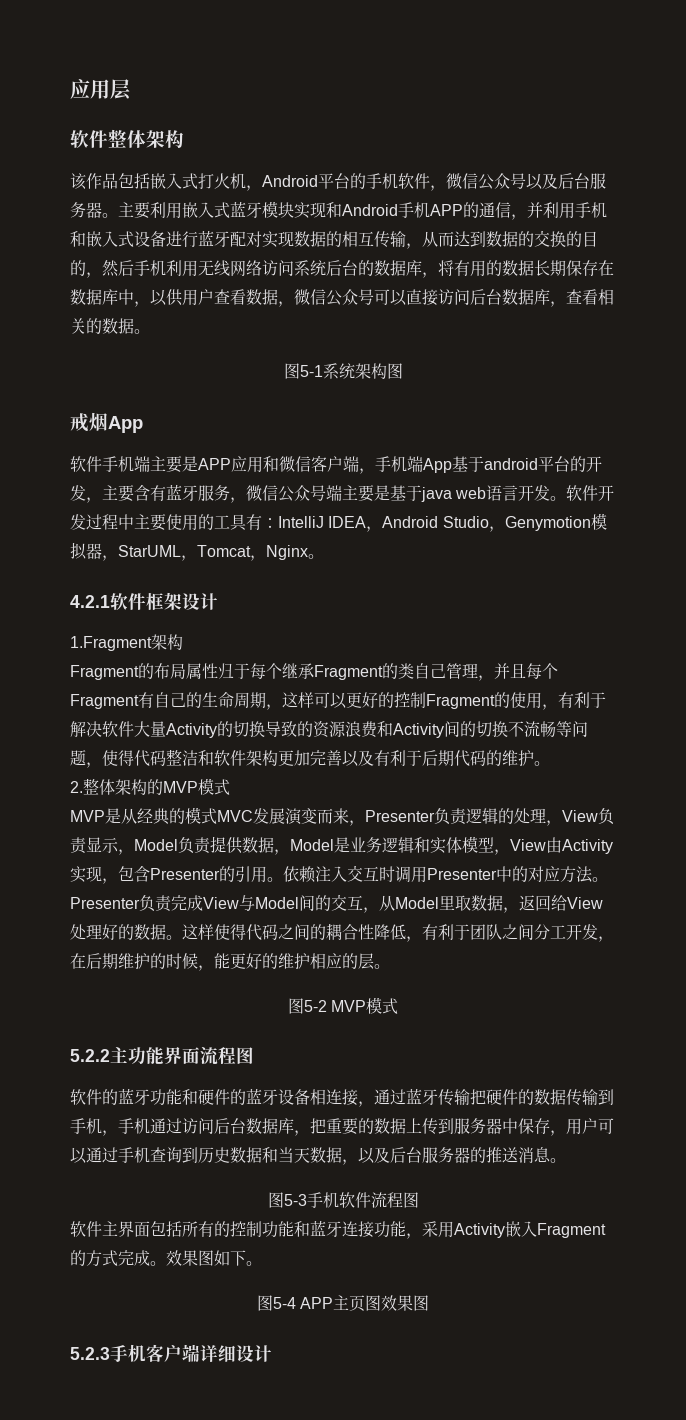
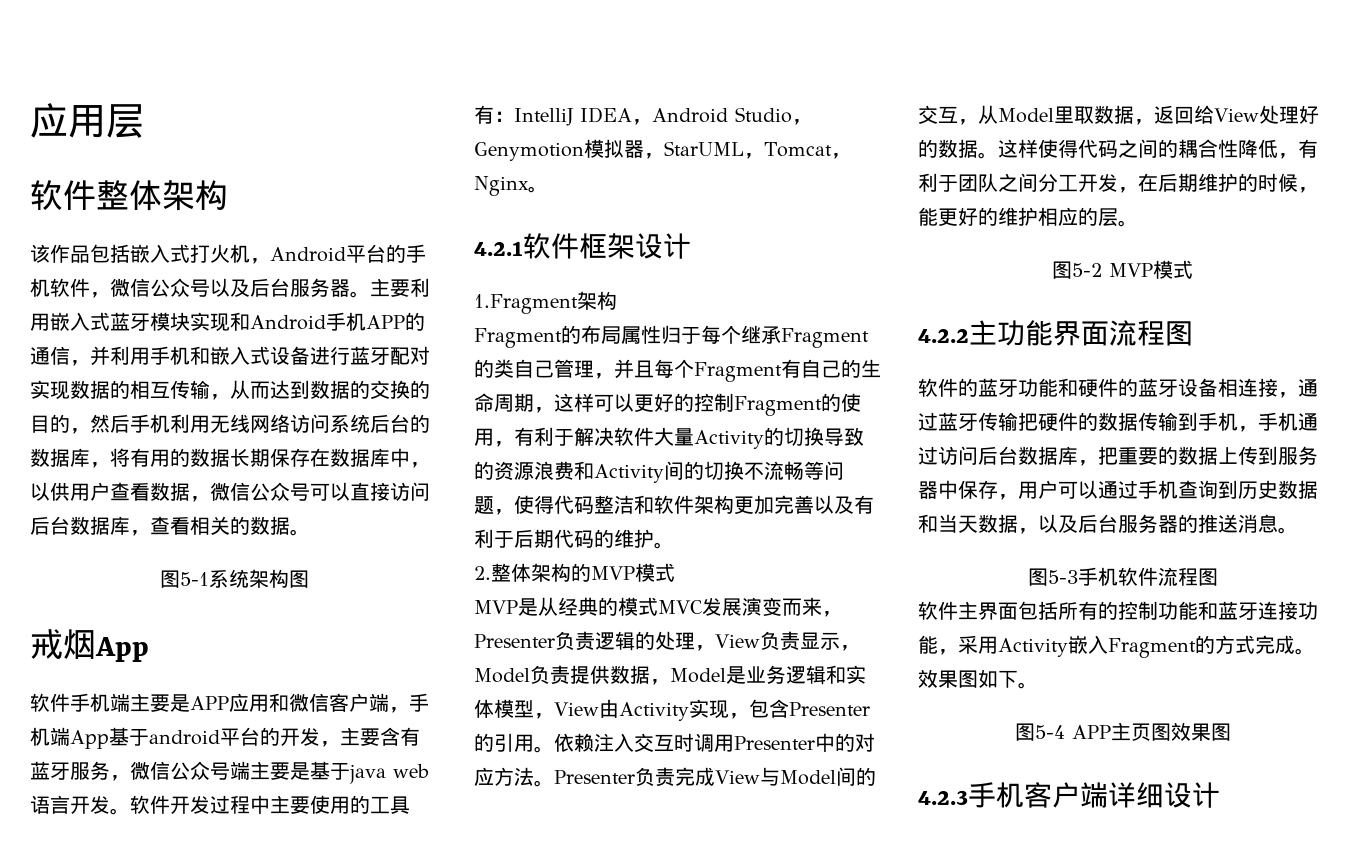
[70,1049,110,1062] 5.2.2 -> [918,329,969,343] 4.2.2
[70,1347,110,1360] 5.2.3 -> [918,790,968,805] 4.2.3

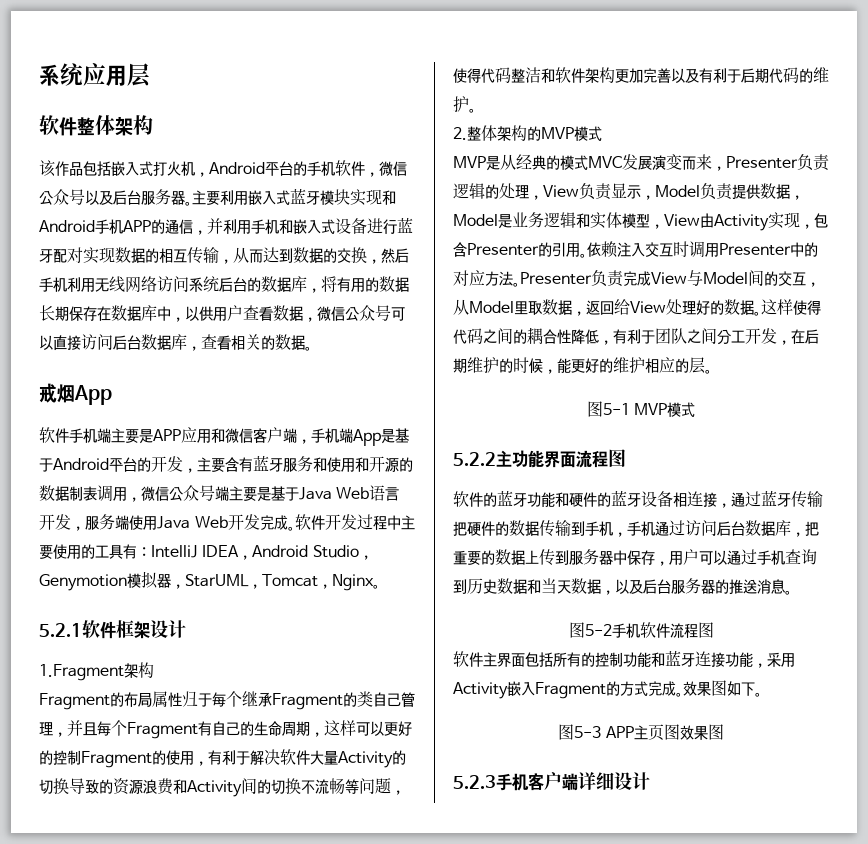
(30, 120) none -> [39,63,84,86] 系统
[410,380,430,399] [30,414,70,433] 的目的 -> (367, 255) none
[160,569,309,588] // 图5-1系统架构图 -> (312, 348) none
[109,727,220,746] 基于android -> [381,428,409,444] [39,458,109,472] 是基于Android
(110, 770) none -> [313,456,413,472] [39,485,127,502] 和使用和开源的数据制表调用
[349,764,429,784] [30,795,110,814] java web语言开发 -> [299,485,400,501] [39,514,288,531] Java Web语言开发，服务端使用Java Web开发完成
[474,241,523,256] 4.2.1 -> [39,623,82,637] 5.2.1
[1072,260,1193,279] [918,329,969,343] 5-2 MVP模式 // 4.2.2 -> [602,402,696,418] [453,452,496,466] 5-1 MVP模式 // 5.2.2
[1047,570,1078,584] 5-3 -> [584,624,612,636] 5-2
[1034,725,1065,739] 5-4 -> [574,726,602,738] 5-3
[918,790,968,805] 4.2.3 -> [453,775,496,789] 5.2.3

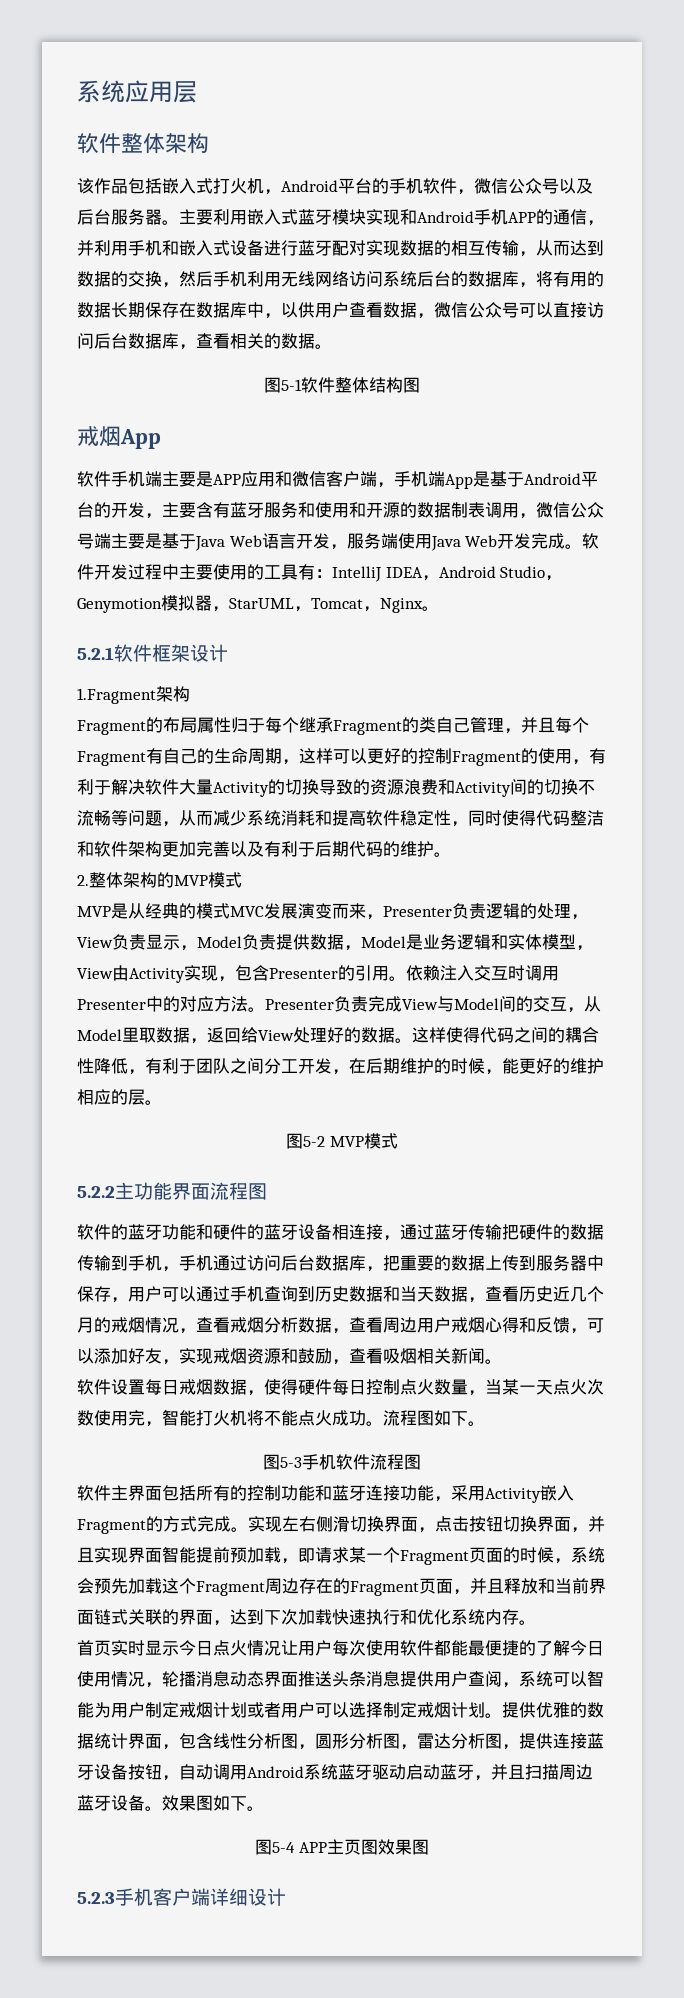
(312, 348) none -> [264,377,420,393] // 图5-1软件整体结构图
(405, 792) none -> [179,810,502,827] 从而减少系统消耗和提高软件稳定性，同时
[602,403,630,415] 5-1 -> [303,1136,326,1147] 5-2
[615,578,792,595] [568,622,612,638] 以及后台服务器的推送消息。 // 图5-2 -> [485,1286,604,1302] [77,1317,604,1334] [77,1348,502,1365] [77,1379,604,1396] [77,1409,485,1427] [263,1454,302,1470] 查看历史近几个月的戒烟情况，查看戒烟分析数据，查看周边用户戒烟心得和反馈，可以添加好友，实现戒烟资源和鼓励，查看吸烟相关新闻。 // 软件设置每日戒烟数据，使得硬件每日控制点火数量，当某一天点火次数使用完，智能打火机将不能点火成功。流程图如下。 // 图5-3
(683, 694) none -> [248,1516,605,1533] [77,1546,605,1565] [77,1578,606,1596] [77,1609,536,1626] [77,1640,604,1656] [77,1670,604,1688] [77,1702,604,1718] [77,1733,604,1750] [77,1764,593,1781] [77,1795,162,1811] 实现左右侧滑切换界面，点击按钮切换界面，并且实现界面智能提前预加载，即请求某一个Fragment页面的时候，系统会预先加载这个Fragment周边存在的Fragment页面，并且释放和当前界面链式关联的界面，达到下次加载快速执行和优化系统内存。 // 首页实时显示今日点火情况让用户每次使用软件都能最便捷的了解今日使用情况，轮播消息动态界面推送头条消息提供用户查阅，系统可以智能为用户制定戒烟计划或者用户可以选择制定戒烟计划。提供优雅的数据统计界面，包含线性分析图，圆形分析图，雷达分析图，提供连接蓝牙设备按钮，自动调用Android系统蓝牙驱动启动蓝牙，并且扫描周边蓝牙设备。
[574,726,602,738] 5-3 -> [272,1842,296,1853] 5-4

